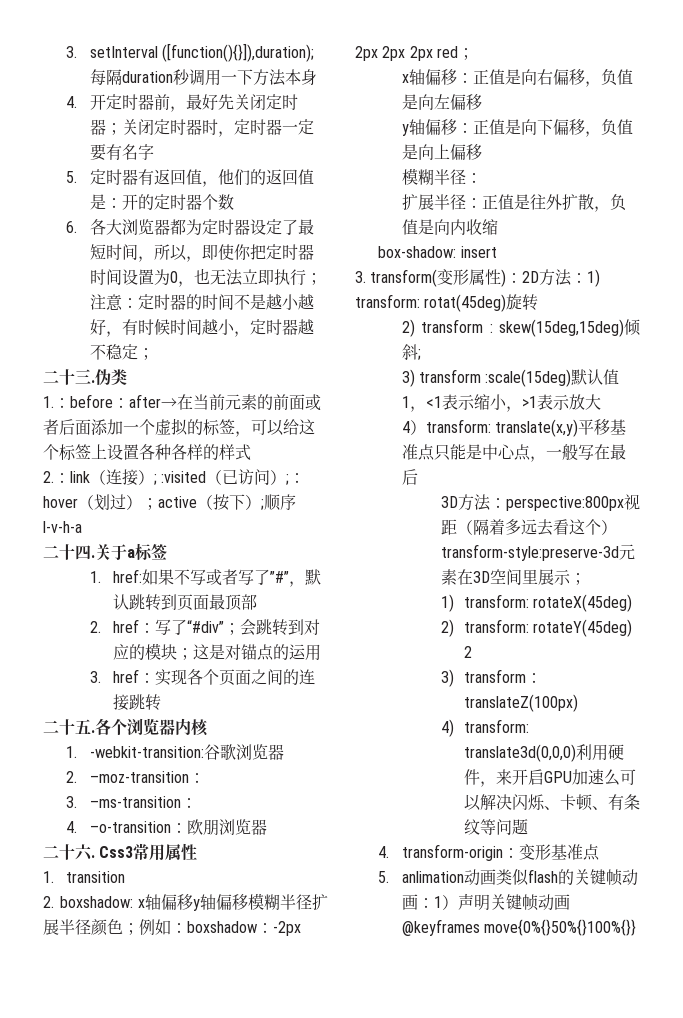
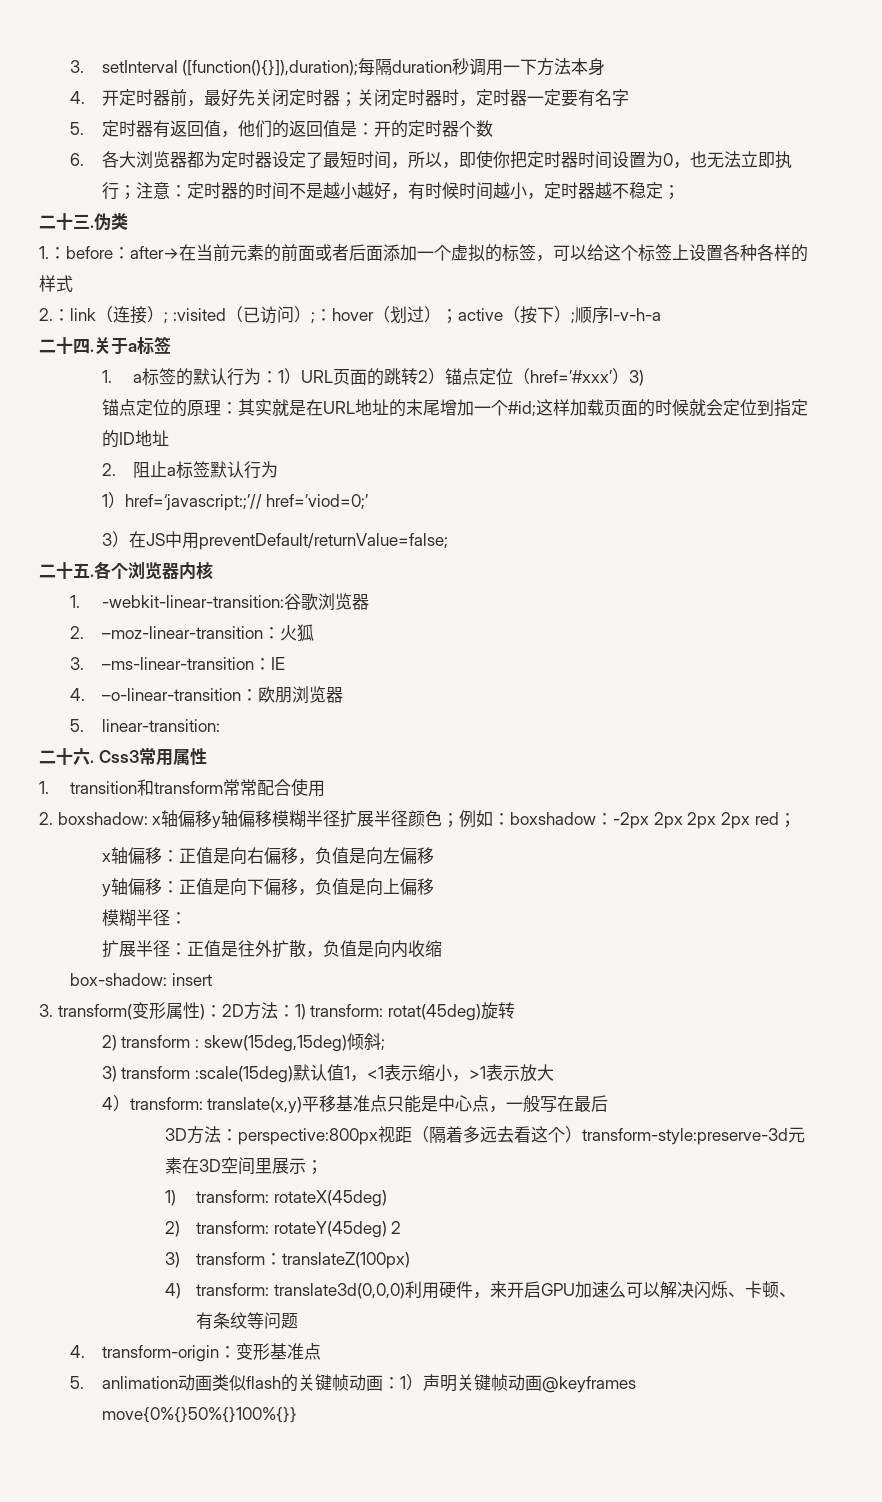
[113,569,322,587] [113,594,258,611] [89,619,321,636] [113,643,322,661] [89,669,316,686] [113,694,162,711] href:如果不写或者写了”#”，默认跳转到页面最顶部 // 2. href：写了“#div”；会跳转到对应的模块；这是对锚点的运用 // 3. href：实现各个页面之间的连接跳转 -> [133,368,645,386] [101,399,808,417] [101,430,169,448] [101,461,279,479] [101,492,369,511] [101,531,448,550] a标签的默认行为：1）URL页面的跳转2）锚点定位（href=’#xxx’）3) // 锚点定位的原理：其实就是在URL地址的末尾增加一个#id;这样加载页面的时候就会定位到指定的ID地址 // 2.阻止a标签默认行为 // 1）href=‘javascript:;’// href=’viod=0;’ // 3）在JS中用preventDefault/returnValue=false;
[89,746,204,758] -webkit-transition: -> [101,595,284,608] -webkit-linear-transition:
[89,771,205,783] [66,796,197,808] [66,821,171,833] –moz-transition： // 3. –ms-transition： // 4. –o-transition -> [101,624,314,642] [70,657,285,670] [70,688,241,701] –moz-linear-transition：火狐 // 3. –ms-linear-transition：IE // 4. –o-linear-transition
(267, 827) none -> [70,719,220,732] // 5. linear-transition:
(126, 877) none -> [137,778,326,797] 和transform常常配合使用

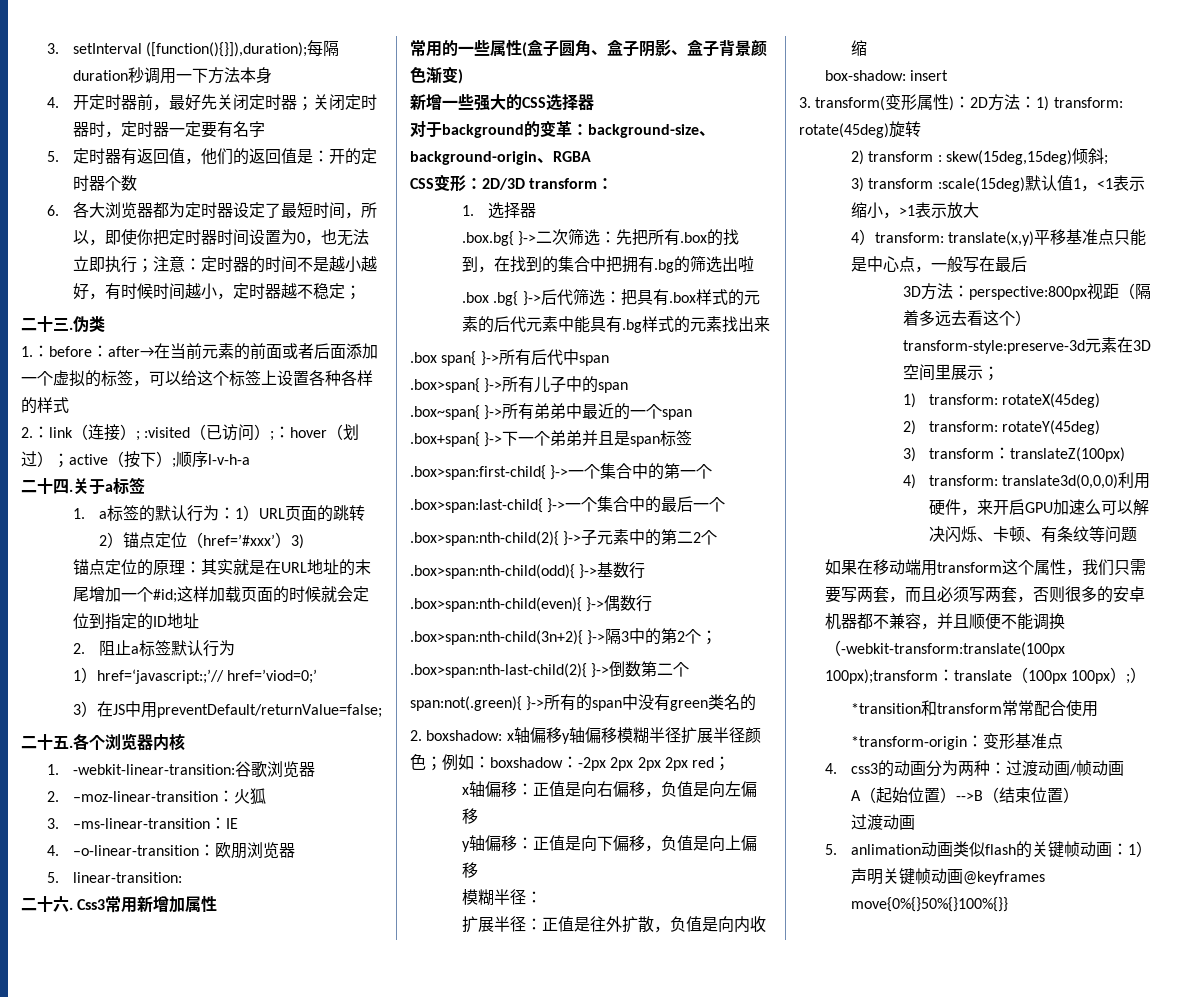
(173, 757) none -> [137,896,186,913] 新增加
[39,778,326,797] 1. transition和transform常常配合使用 -> [410,39,767,57] [410,66,463,84] [410,94,594,111] [410,120,715,138] [410,151,591,165] [410,174,614,192] [461,202,536,219] [461,228,740,246] [461,255,754,273] [461,288,760,306] [461,316,770,333] [410,349,609,366] [410,376,629,393] [410,403,693,420] [410,430,693,447] [410,463,713,480] [410,496,726,513] [410,529,718,546] [410,562,646,579] [410,595,653,612] [410,628,718,645] [410,661,690,678] [410,694,757,711] 常用的一些属性(盒子圆角、盒子阴影、盒子背景颜色渐变) // 新增一些强大的CSS选择器 // 对于background的变革：background-size、background-origin、RGBA // CSS变形：2D/3D transform： // 1.选择器 // .box.bg{ }->二次筛选：先把所有.box的找到，在找到的集合中把拥有.bg的筛选出啦 // .box .bg{ }->后代筛选：把具有.box样式的元素的后代元素中能具有.bg样式的元素找出来 // .box span{ }->所有后代中span // .box>span{ }->所有儿子中的span // .box~span{ }->所有弟弟中最近的一个span // .box+span{ }->下一个弟弟并且是span标签 // .box>span:first-child{ }->一个集合中的第一个 // .box>span:last-child{ }->一个集合中的最后一个 // .box>span:nth-child(2){ }->子元素中的第二2个 // .box>span:nth-child(odd){ }->基数行 // .box>span:nth-child(even){ }->偶数行 // .box>span:nth-child(3n+2){ }->隔3中的第2个； // .box>span:nth-last-child(2){ }->倒数第二个 // span:not(.green){ }->所有的span中没有green类名的
[387,1004,481,1021] rotat(45deg) -> [799,123,889,138] rotate(45deg)
[391,1221,402,1234] 2 -> (1101, 427) none
[70,1343,321,1362] 4. transform-origin：变形基准点 -> [824,559,1146,576] [824,586,1145,603] [824,613,1065,630] [824,640,1065,657] [824,667,1147,684] [850,700,1098,717] [850,733,1063,750] [824,760,1124,777] [850,787,1079,803] [850,814,915,830] 如果在移动端用transform这个属性，我们只需要写两套，而且必须写两套，否则很多的安卓机器都不兼容，并且顺便不能调换（-webkit-transform:translate(100px 100px);transform：translate（100px 100px）;） // *transition和transform常常配合使用 // *transform-origin：变形基准点 // 4. css3的动画分为两种：过渡动画/帧动画 // A（起始位置）-->B（结束位置） // 过渡动画

